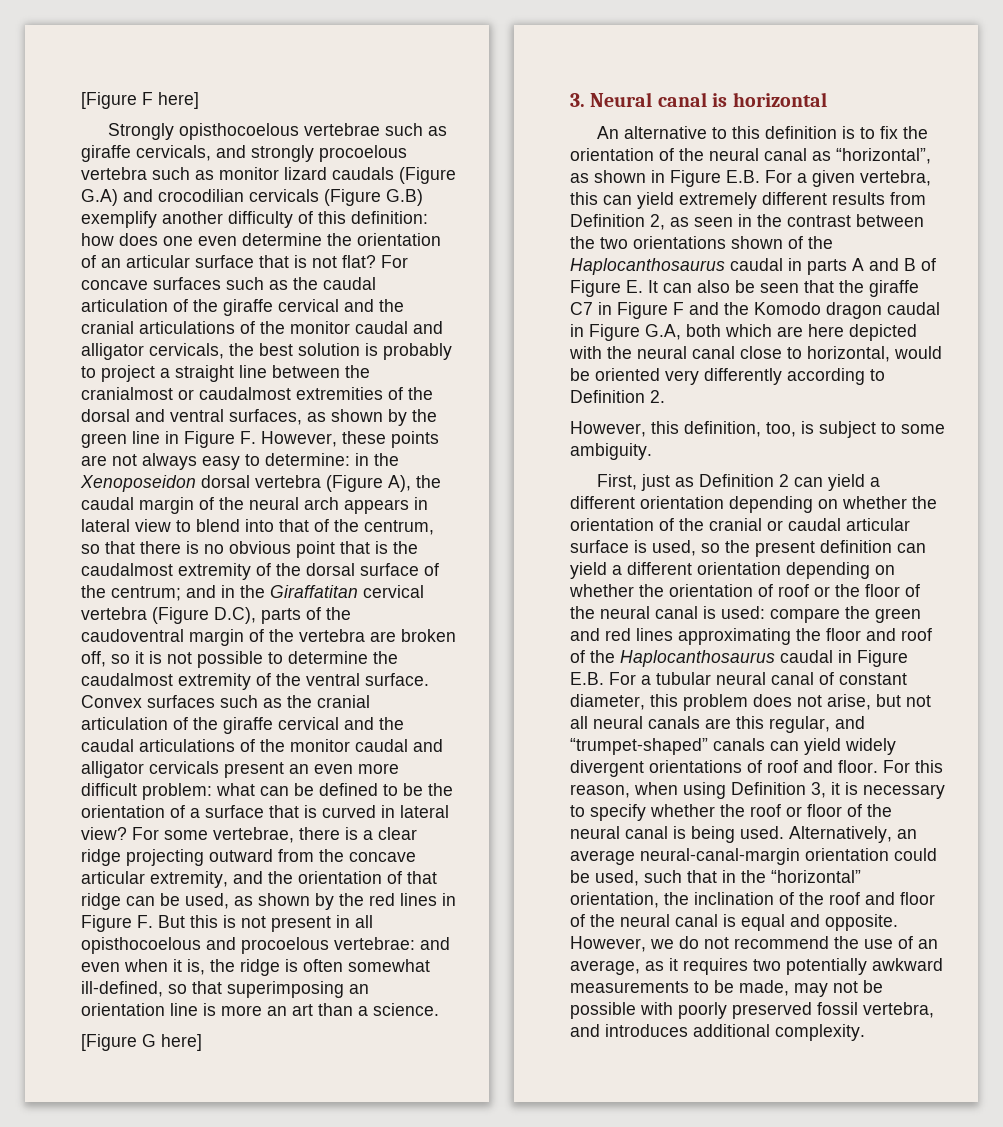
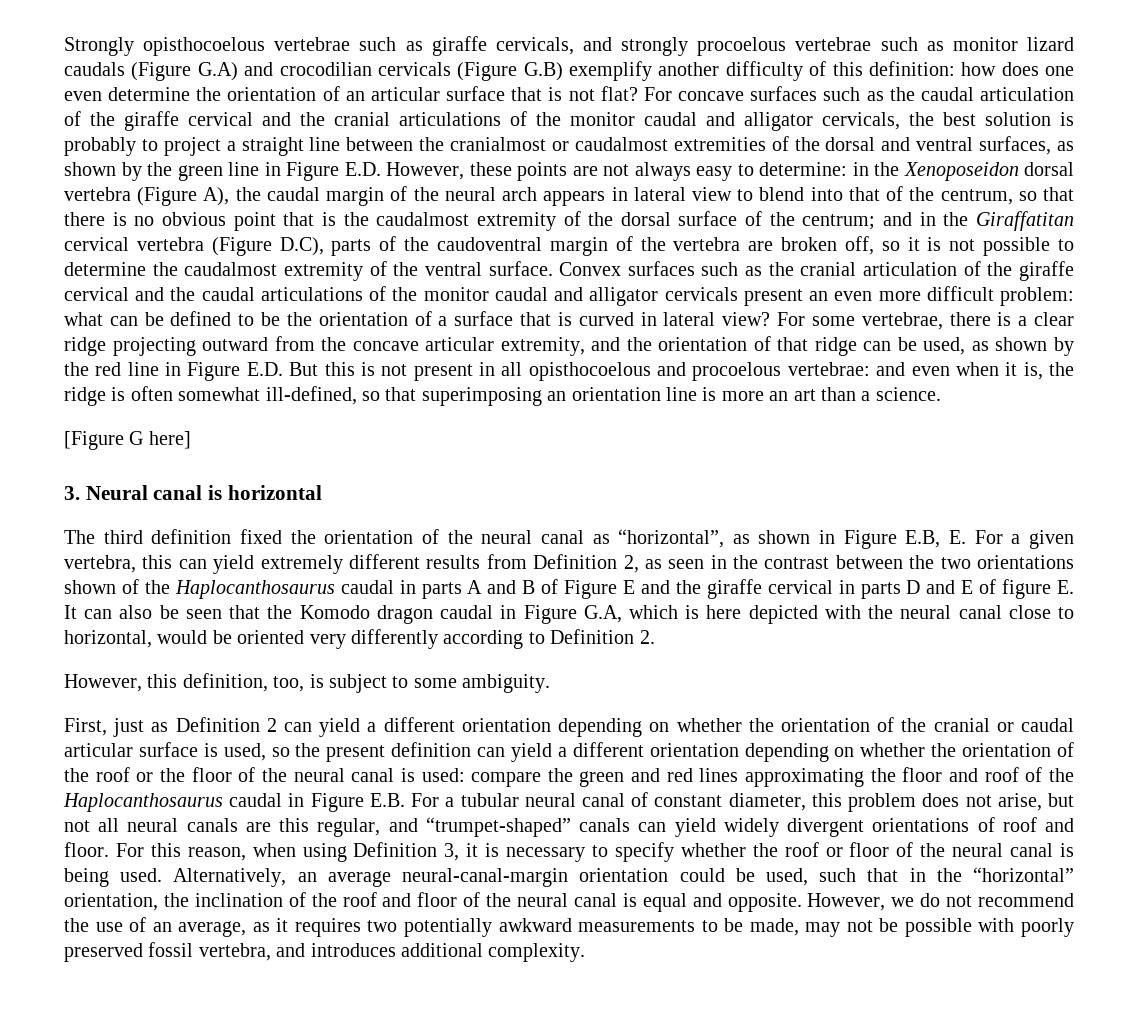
[81,92,199,109] [Figure F here] // -> (64, 46) none
[81,167,147,180] vertebra -> [795,37,872,51] vertebrae
[240,431,256,444] F. -> [344,162,381,176] E.D.
[400,893,456,906] [81,915,153,932] lines in Figure F. -> [127,362,283,381] line in Figure E.D.
[596,126,898,139] An alternative to this definition is to fix -> [64,529,282,544] The third definition fixed
[726,170,760,183] E.B. -> [905,530,967,548] E.B, E.
(621, 288) none -> [623,579,1052,599] E and the giraffe cervical in parts D and E of figure
[869,280,919,297] [570,302,749,319] giraffe C7 in Figure F and the -> (293, 612) none
[686,324,803,337] both which are -> [628,605,700,619] which is
(773, 590) none -> [64,768,89,782] the

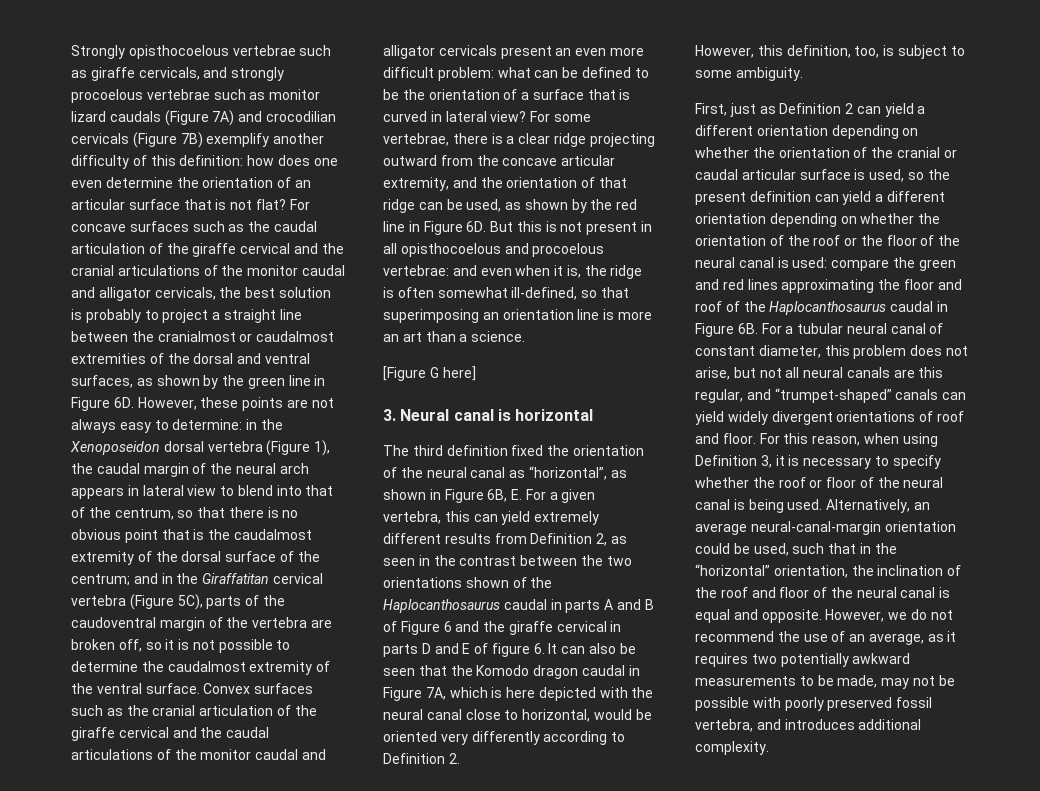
[197,62,238,81] G.A) -> [212,110,235,126] 7A)
[523,62,563,81] G.B) -> [180,132,203,148] 7B)
[344,162,381,176] E.D. -> [113,397,134,408] 6D.
[203,187,230,206] A), -> [314,440,331,456] 1),
[279,237,324,256] D.C), -> [177,594,203,610] 5C),
[246,362,283,376] E.D. -> [466,221,487,232] 6D.
[905,530,941,548] E.B, -> [487,489,508,502] 6B,
[623,580,636,594] E -> [443,621,452,632] 6
[1056,580,1074,594] E. -> [533,643,545,654] 6.
[583,605,622,623] G.A, -> [425,687,446,700] 7A,
[369,793,405,807] E.B. -> [737,323,758,334] 6B.

